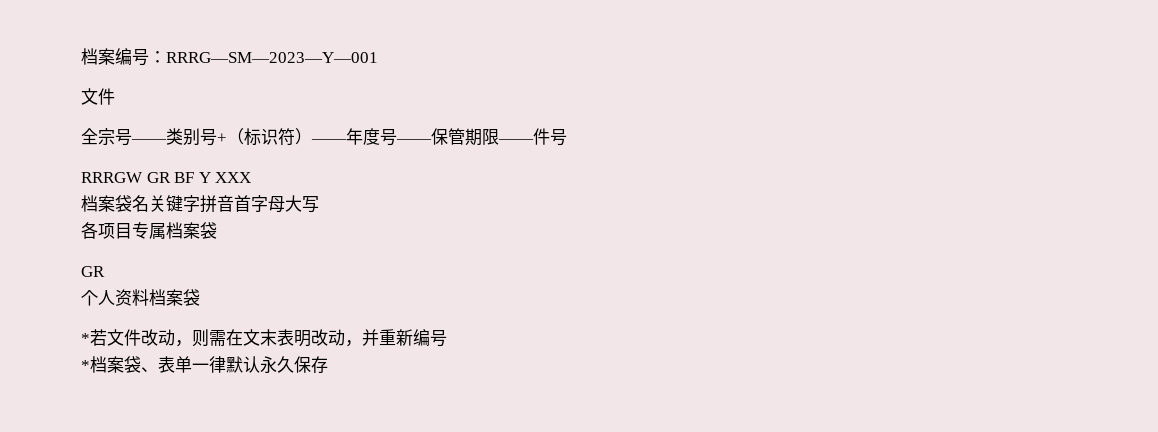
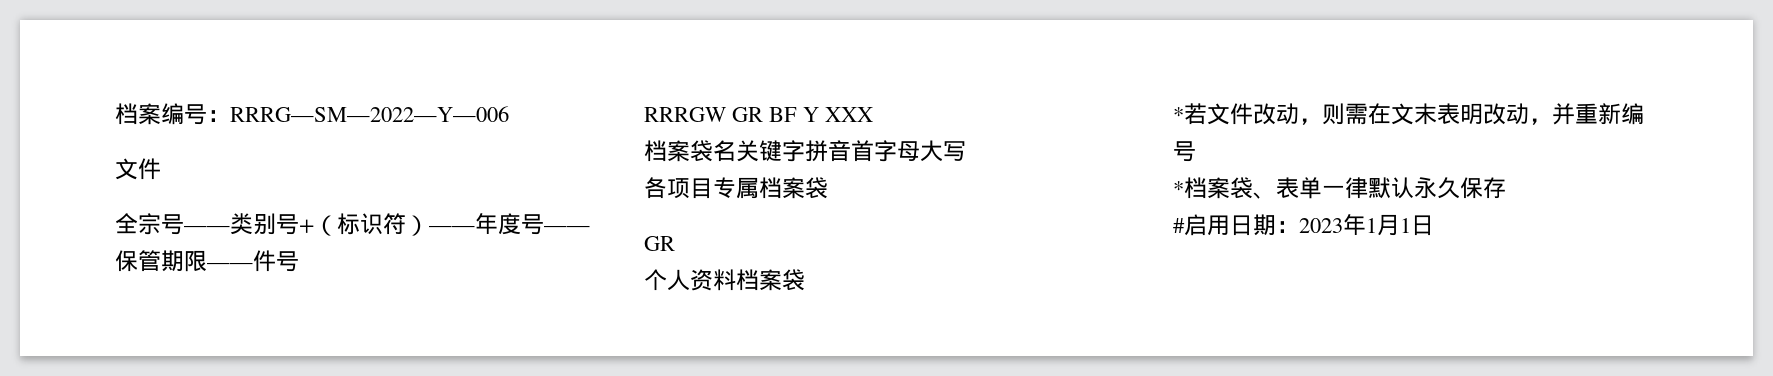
[166,52,378,63] RRRG—SM—2023—Y—001 -> [230,106,509,122] RRRG—SM—2022—Y—006
(328, 364) none -> [1173,214,1434,236] // #启用日期：2023年1月1日

